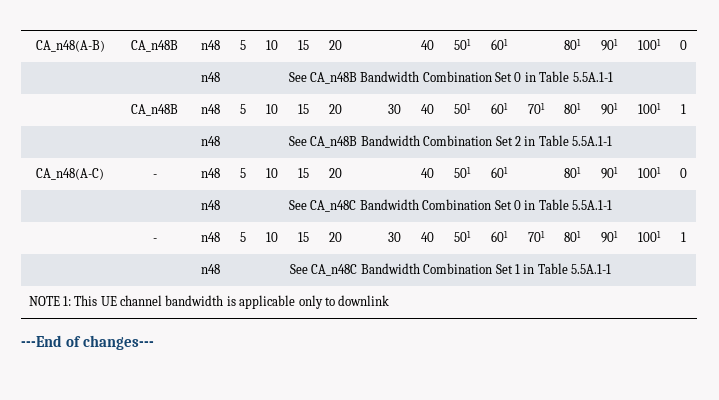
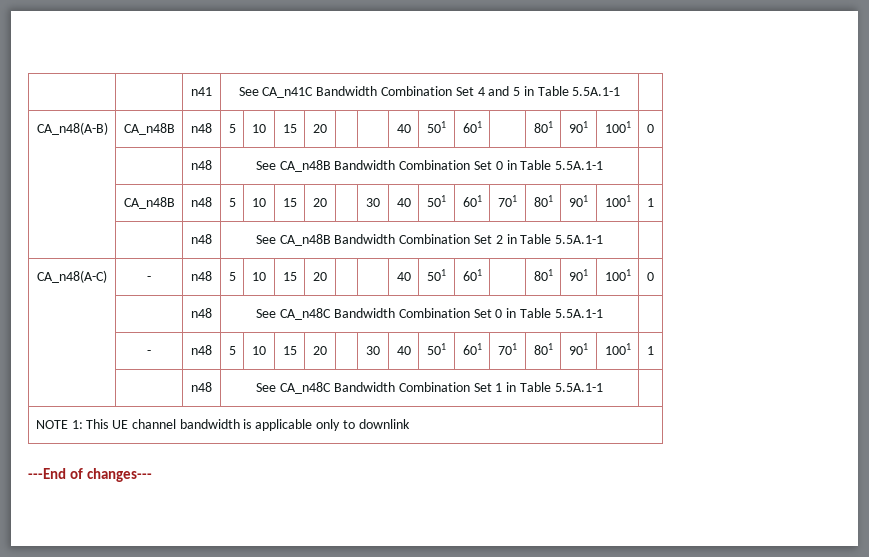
(35, 46) none -> [191,87,212,96] [238,86,621,98] | | n41 | See CA_n41C Bandwidth Combination Set 4 and 5 in Table 5.5A.1-1 | //

